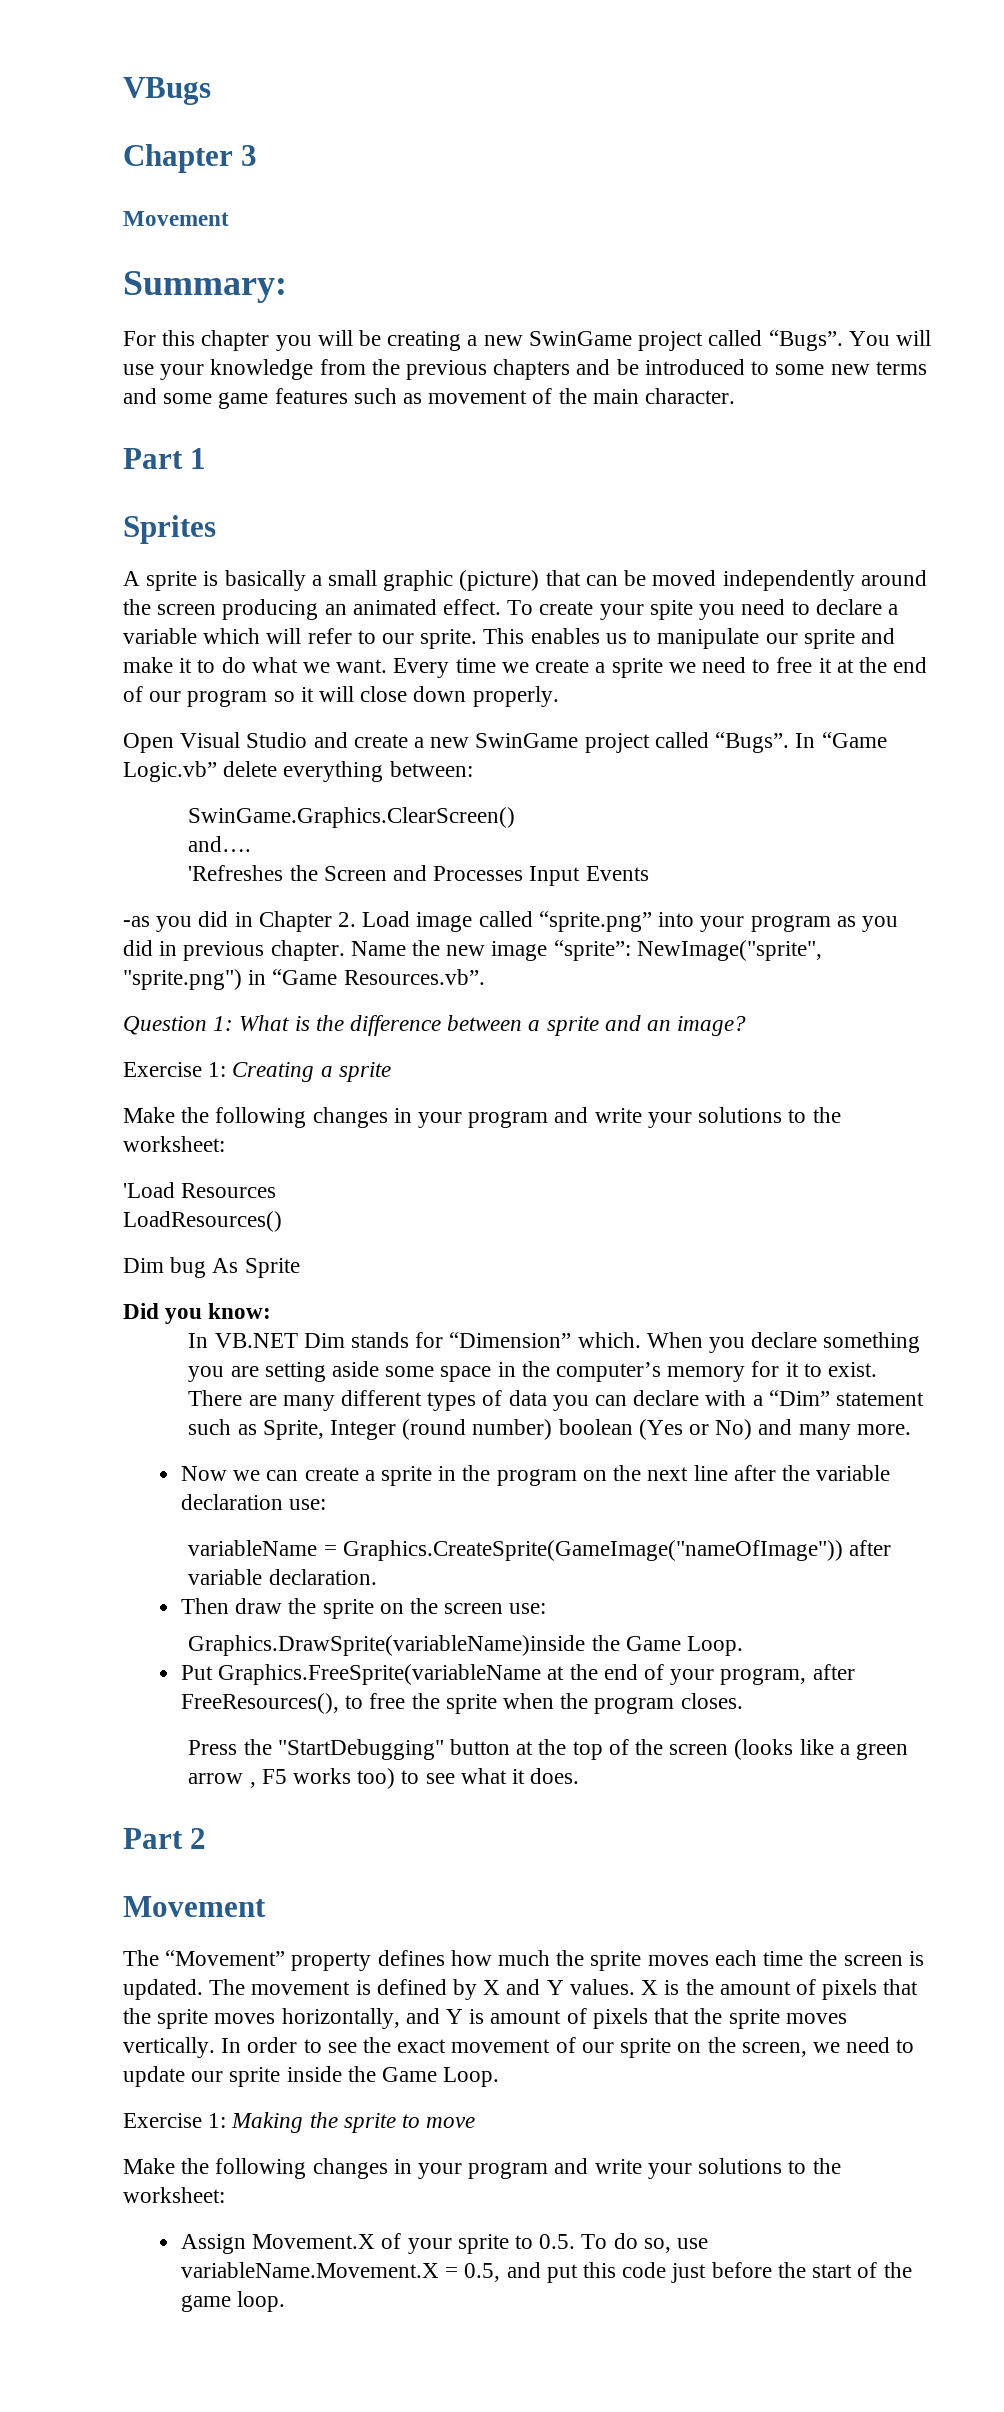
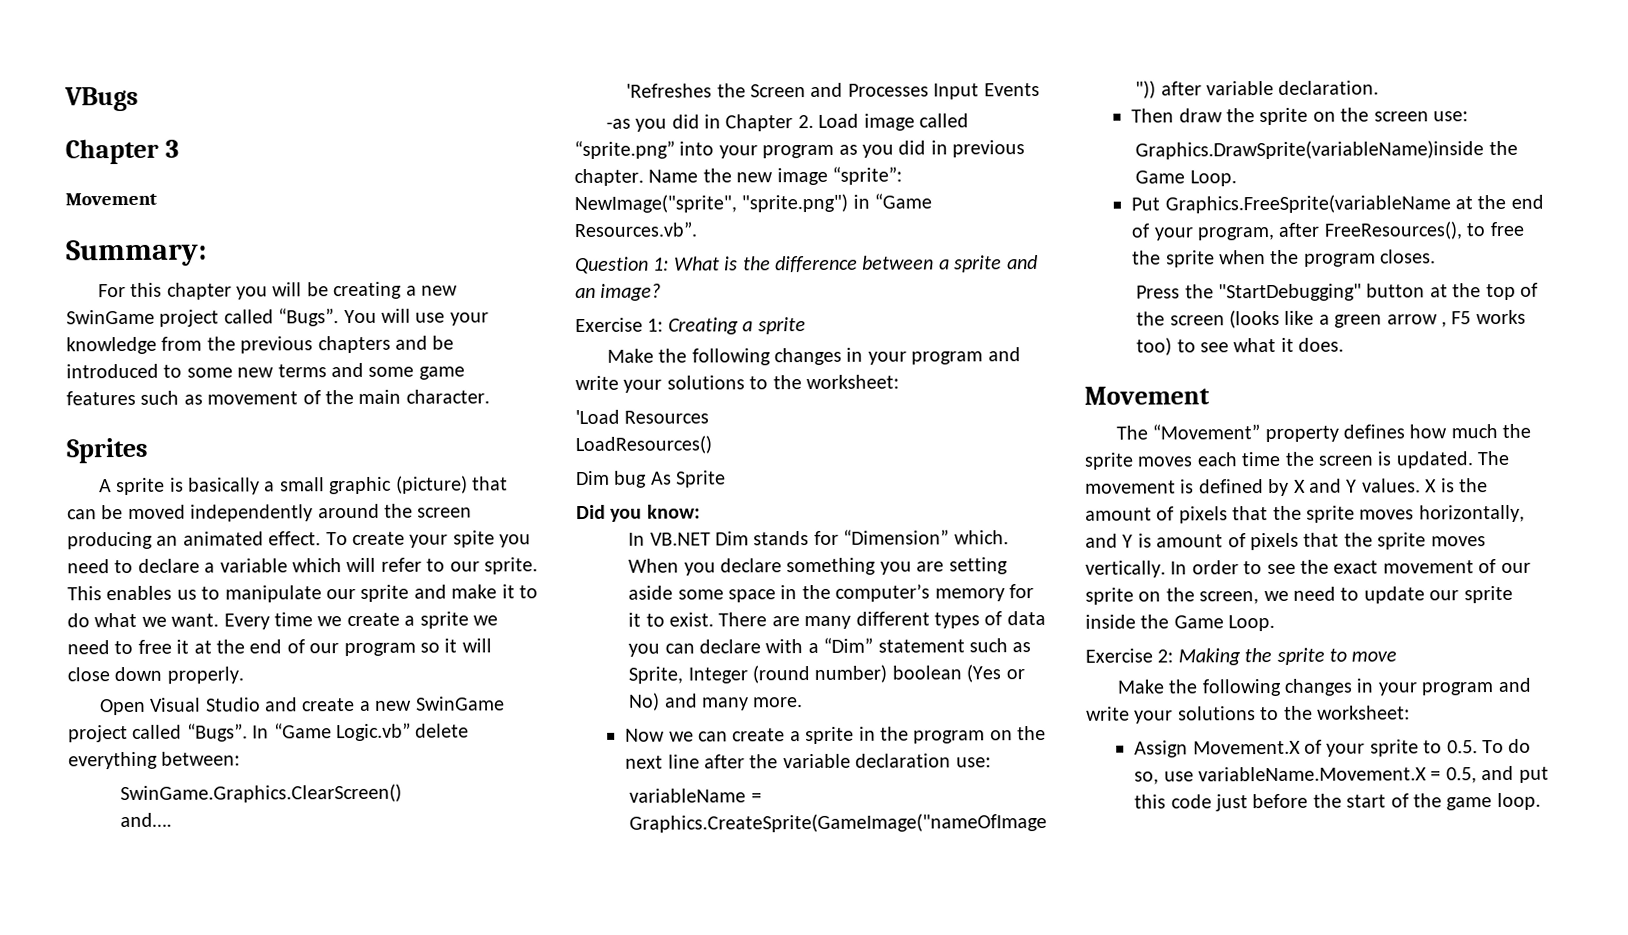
[123,448,207,469] // Part 1 -> (490, 396) none
[123,1828,207,1849] // Part 2 -> (1345, 344) none
[208,2113,227,2128] 1: -> [1157,649,1174,663] 2:

